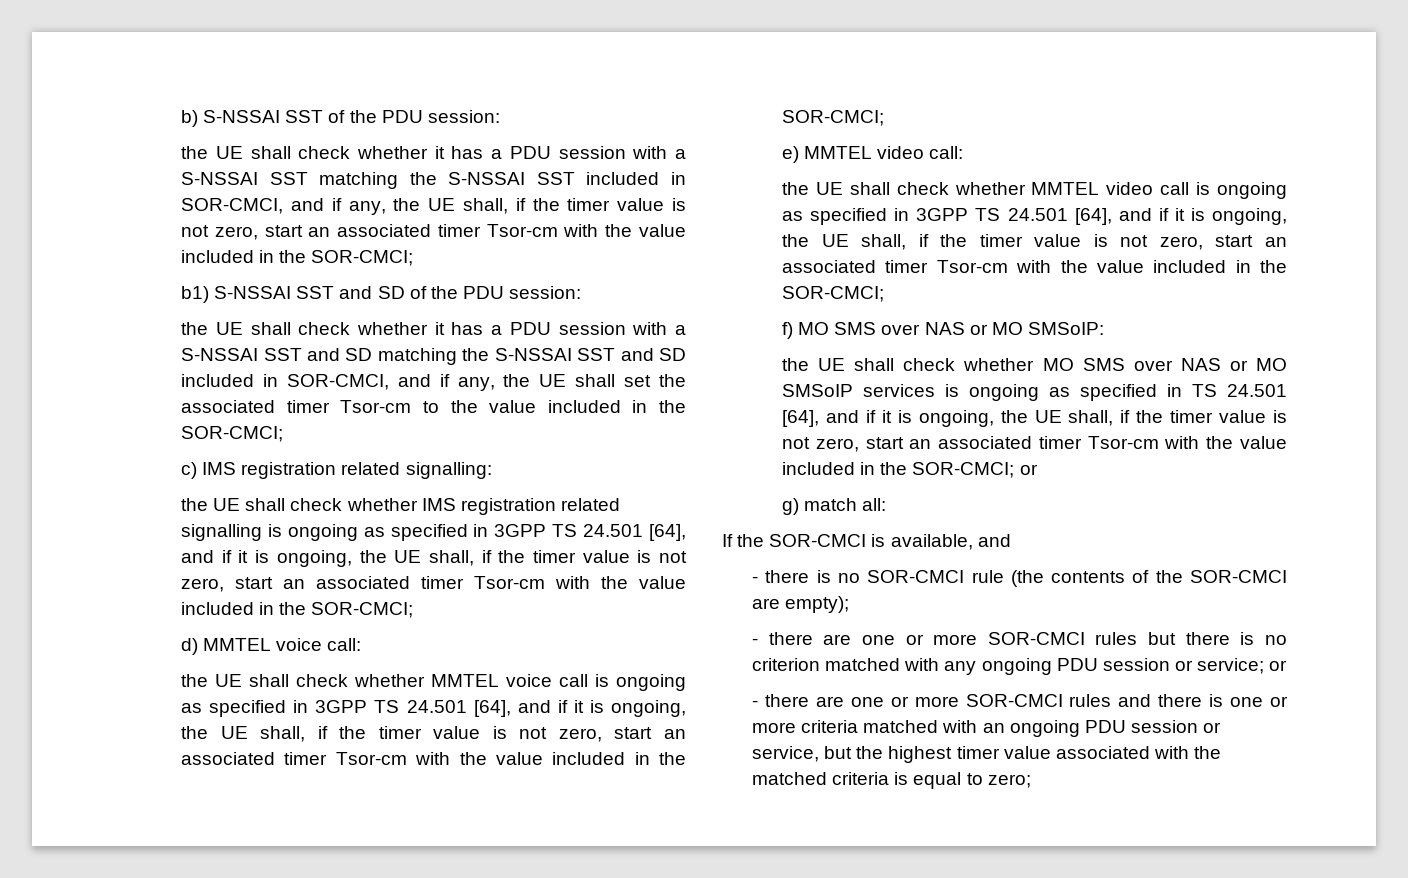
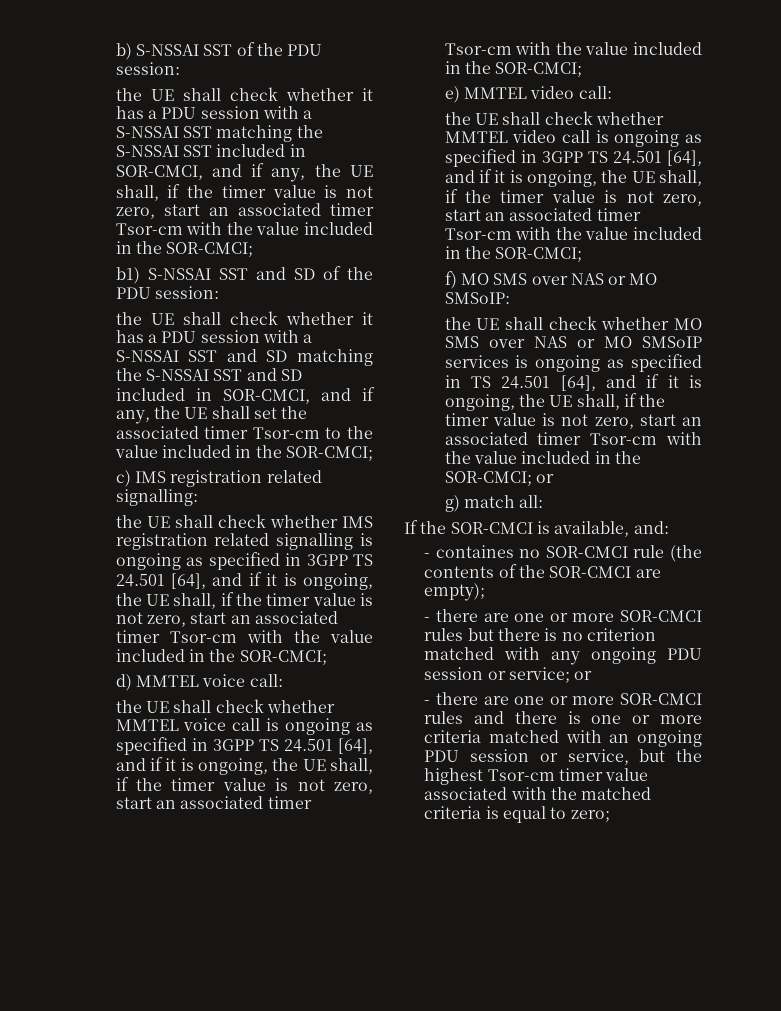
[977,534,1011,547] [752,570,831,583] and // - there is -> [633,521,669,534] [424,545,514,558] and: // - containes
(953, 754) none -> [487,769,555,781] Tsor-cm

